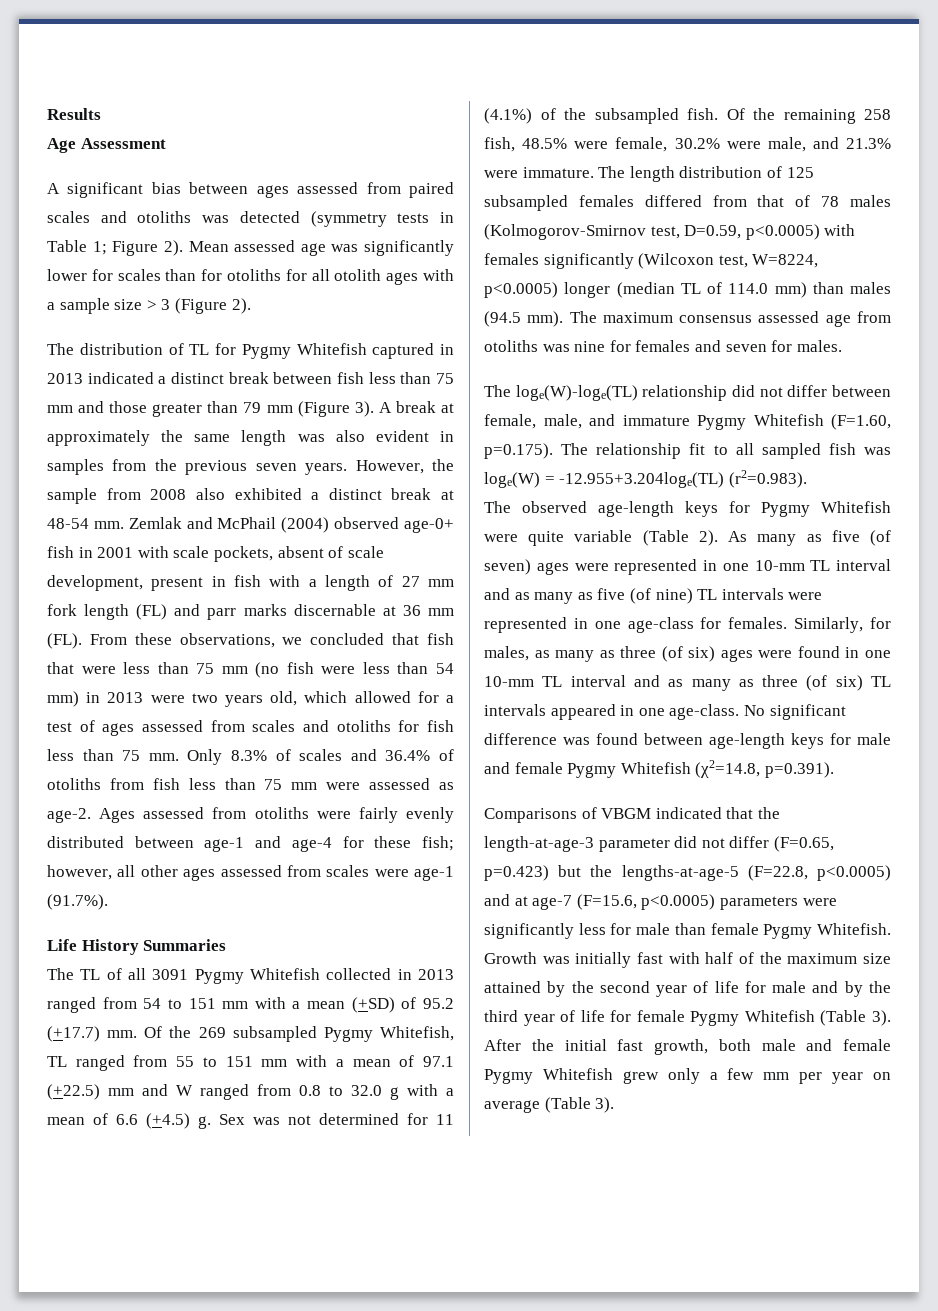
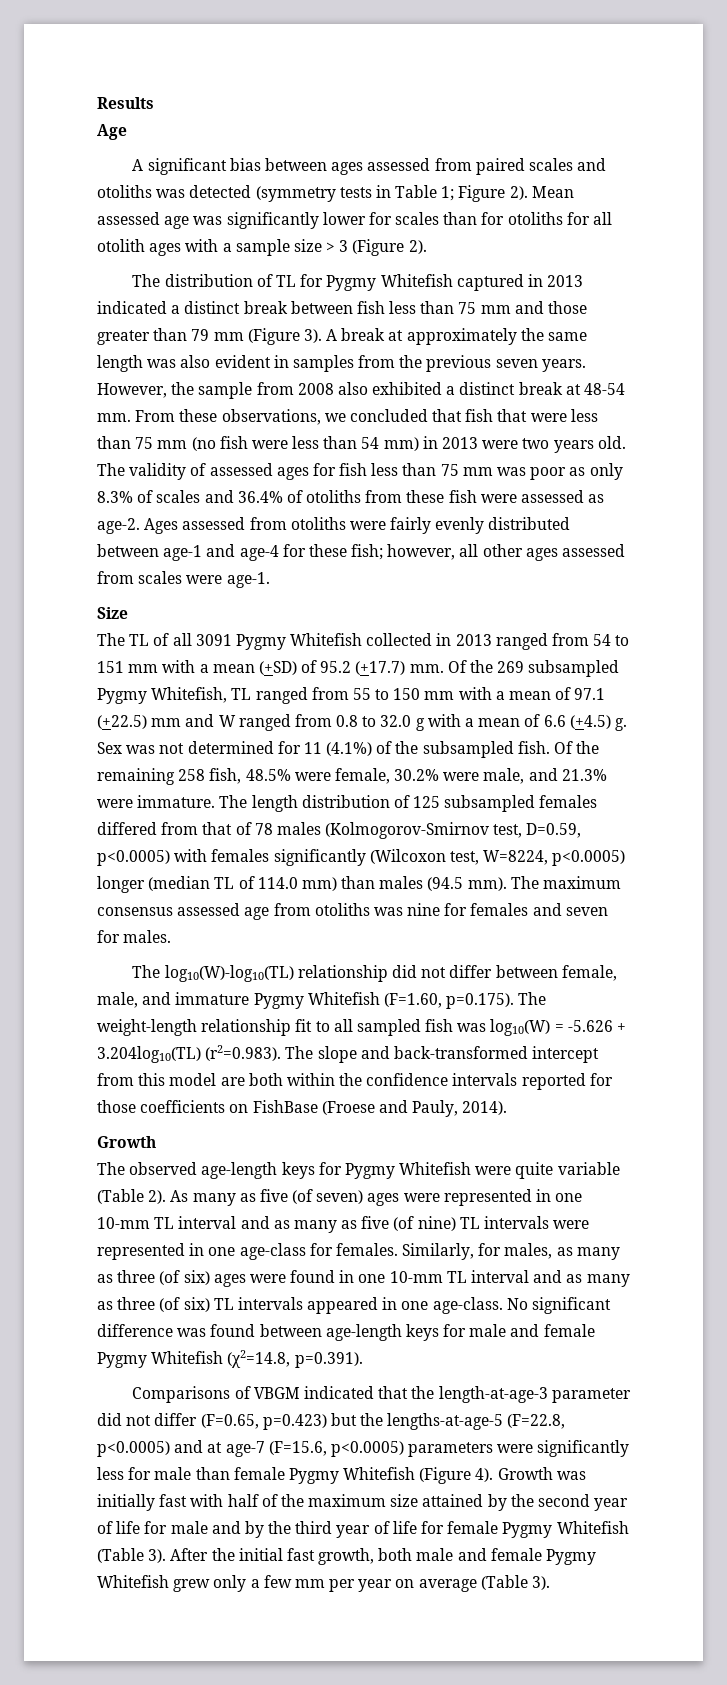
[80,138,166,149] Assessment -> (127, 132) none
[128,517,454,533] [47,546,384,562] [47,575,454,591] [47,604,454,620] [47,633,82,649] Zemlak and McPhail (2004) observed age-0+ fish in 2001 with scale pockets, absent of scale development, present in fish with a length of 27 mm fork length (FL) and parr marks discernable at 36 mm (FL). -> (131, 417) none
[270,691,454,706] [47,720,391,736] old, which allowed for a test of ages assessed from scales and otoliths -> [597,436,626,449] [97,463,309,480] old. The validity of assessed ages
[148,749,223,765] mm. Only -> [462,463,623,480] mm was poor as only
[152,778,318,790] fish less than 75 mm -> [406,490,477,503] these fish
[414,866,454,881] [47,894,108,910] [47,939,227,955] age-1 (91.7%). // Life History Summaries -> [226,572,270,588] [97,607,128,619] age-1. // Size
[225,1056,253,1067] 151 -> [393,688,421,700] 150
[515,385,638,401] loge(W)-loge(TL) -> [164,965,294,982] log10(W)-log10(TL)
(589, 449) none -> [97,1019,197,1036] weight-length
[484,470,807,488] loge(W) = -12.955+3.204loge(TL) (r2=0.983). -> [490,1019,627,1036] [97,1045,600,1063] [97,1073,613,1090] [97,1100,508,1117] [97,1136,156,1148] log10(W) = -5.626 + 3.204log10(TL) (r2=0.983). The slope and back-transformed intercept from this model are both within the confidence intervals reported for those coefficients on FishBase (Froese and Pauly, 2014). // Growth
[817,923,891,935] Whitefish. -> [343,1467,494,1484] Whitefish (Figure 4).

